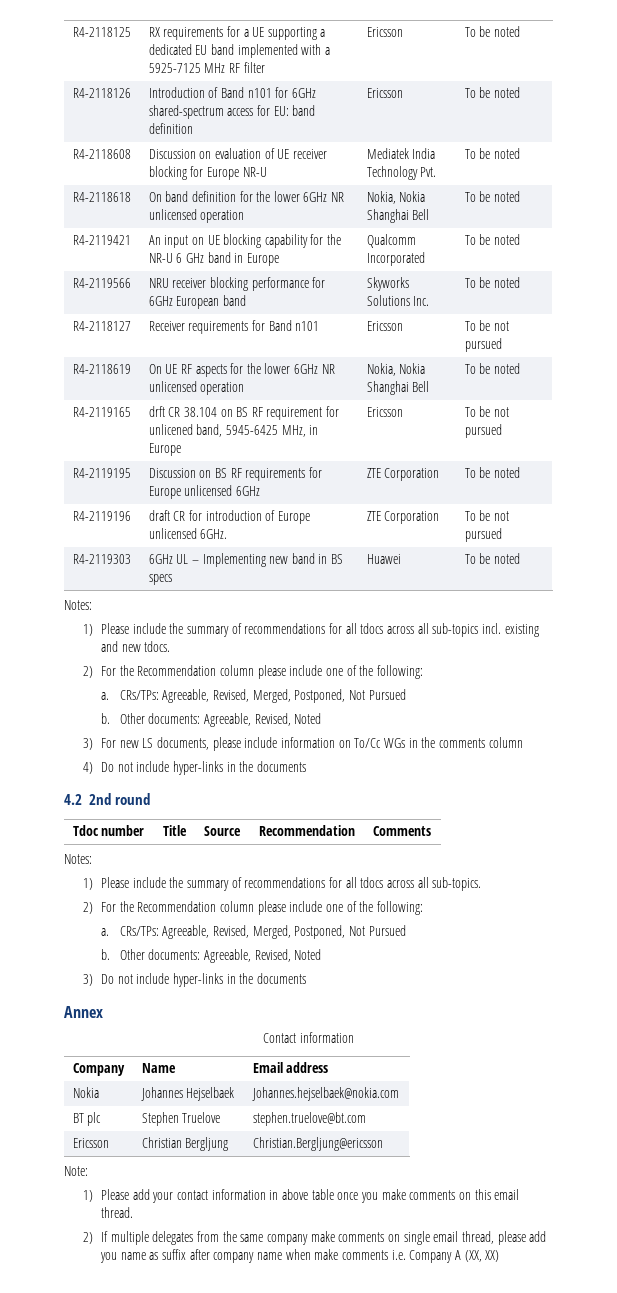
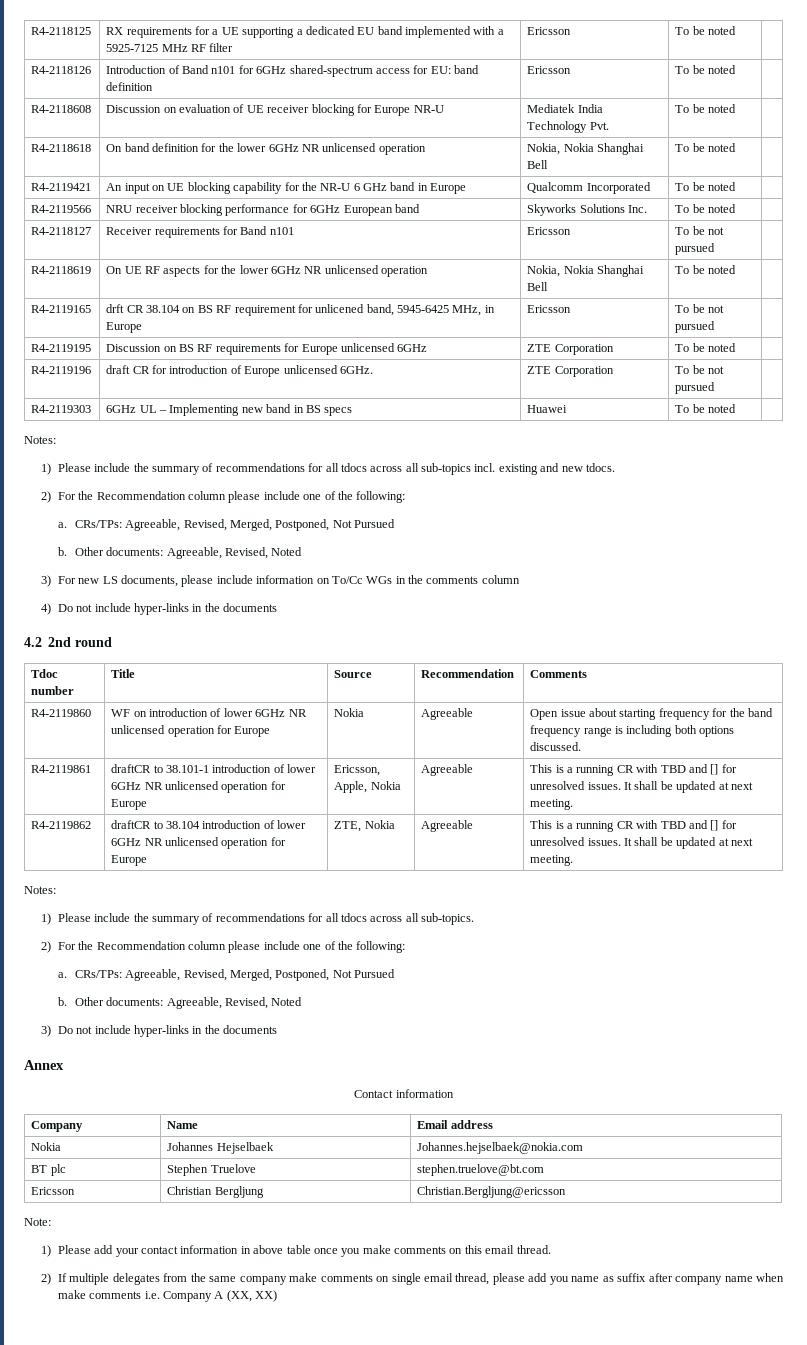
(431, 831) none -> [31,709,92,717] [111,708,307,717] [111,725,271,737] [334,708,365,717] [421,708,474,720] [530,708,773,720] [530,725,735,737] [530,742,582,751] [31,765,92,773] [111,764,317,773] [111,781,286,793] [111,799,148,810] [334,765,381,776] [334,781,401,793] [421,764,474,776] [530,764,737,776] [530,781,753,793] [530,799,574,810] [31,821,92,829] [111,820,307,829] [111,837,286,849] [111,855,148,866] [334,820,395,832] [421,820,474,832] [530,820,737,832] [530,837,753,849] [530,855,574,866] // R4-2119860 | WF on introduction of lower 6GHz NR unlicensed operation for Europe | Nokia | Agreeable | Open issue about starting frequency for the band frequency range is including both options discussed. // R4-2119861 | draftCR to 38.101-1 introduction of lower 6GHz NR unlicensed operation for Europe | Ericsson, Apple, Nokia | Agreeable | This is a running CR with TBD and [] for unresolved issues. It shall be updated at next meeting. // R4-2119862 | draftCR to 38.104 introduction of lower 6GHz NR unlicensed operation for Europe | ZTE, Nokia | Agreeable | This is a running CR with TBD and [] for unresolved issues. It shall be updated at next meeting.

